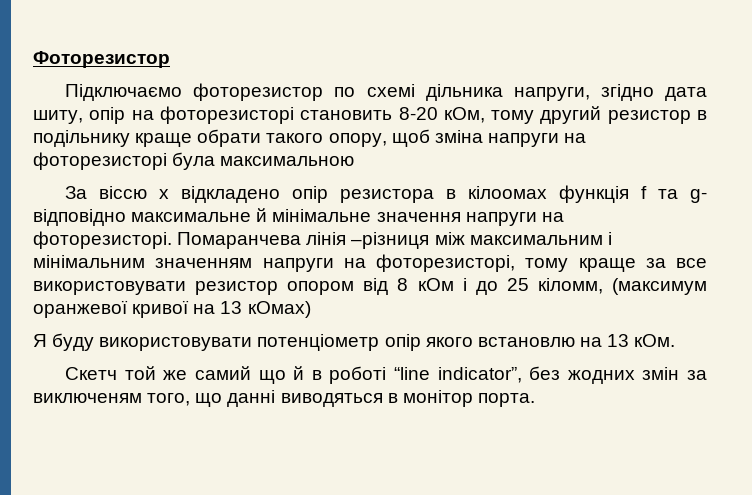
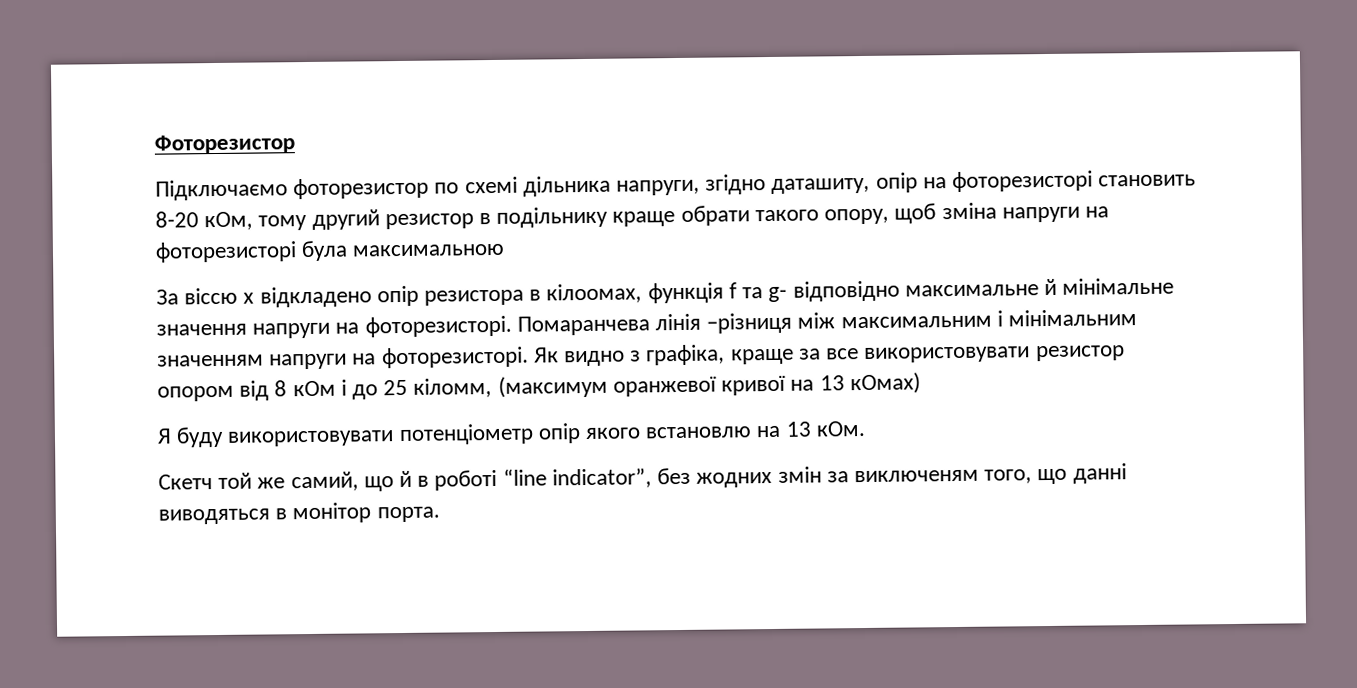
[665,87,707,101] [33,110,83,124] дата шиту, -> [771,177,871,194] даташиту,
[468,186,548,199] кілоомах -> [546,283,643,304] кілоомах,
[376,254,569,272] фоторезисторі, тому -> [381,344,726,369] фоторезисторі. Як видно з графіка,
[195,366,252,380] самий -> [290,471,359,492] самий,

